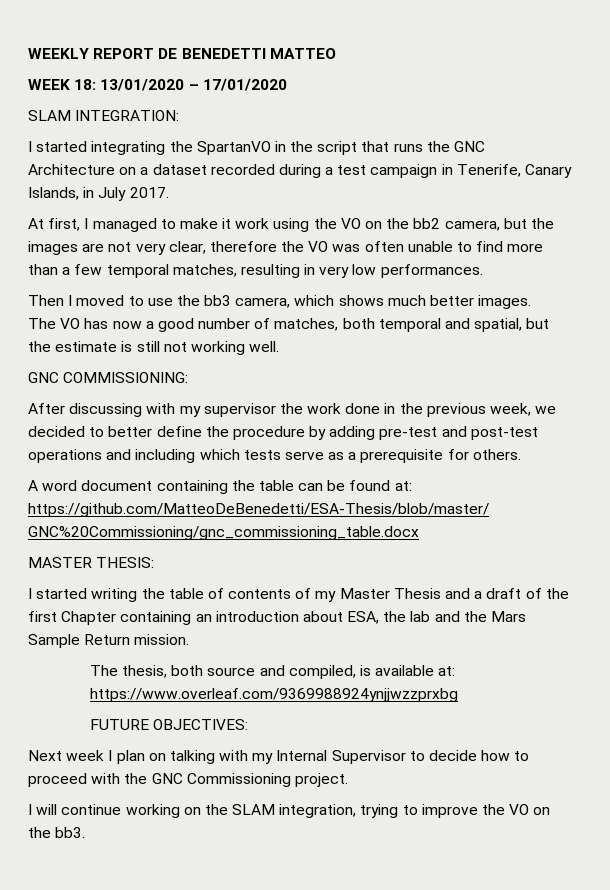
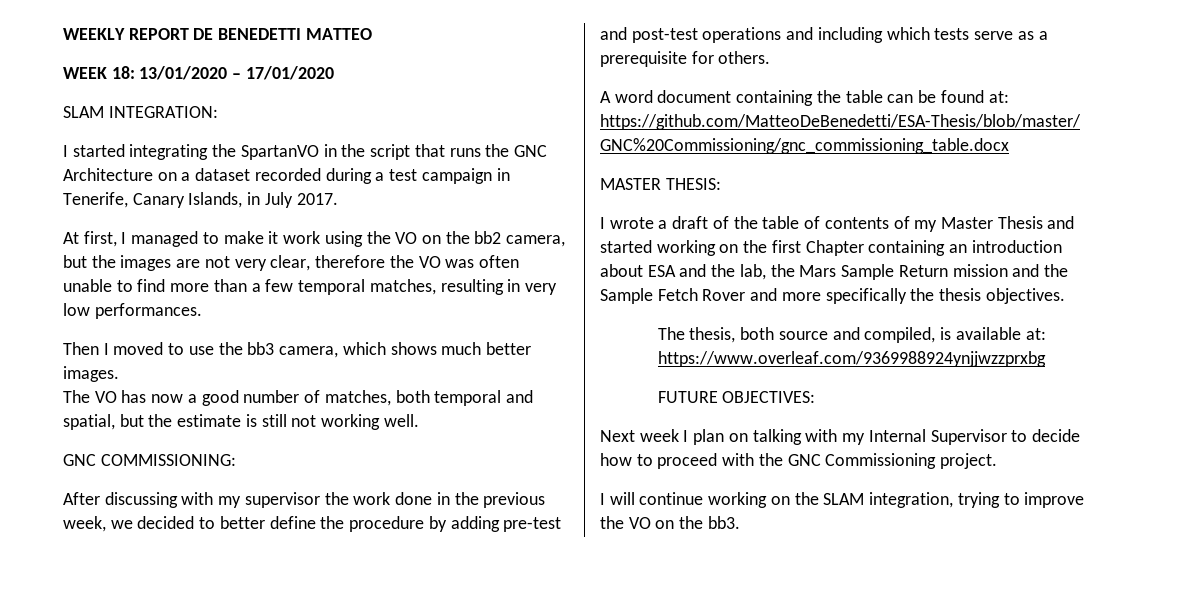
[36,588,138,602] started writing -> [609,216,729,229] wrote a draft of
[474,588,542,599] a draft of -> [600,240,739,256] started working on
[347,611,527,624] [28,634,190,648] ESA, the lab and the Mars Sample Return mission. -> [647,264,1068,280] [600,288,1065,304] ESA and the lab, the Mars Sample Return mission and the Sample Fetch Rover and more specifically the thesis objectives.

